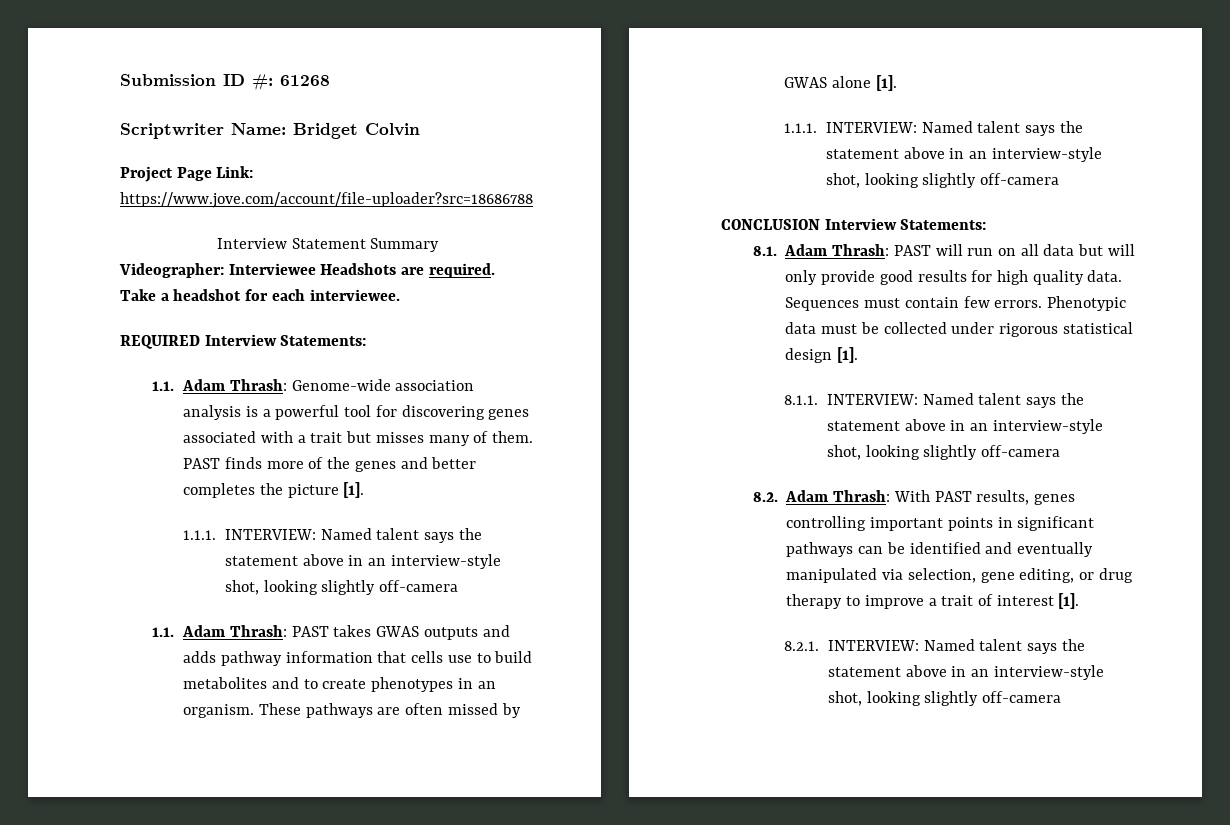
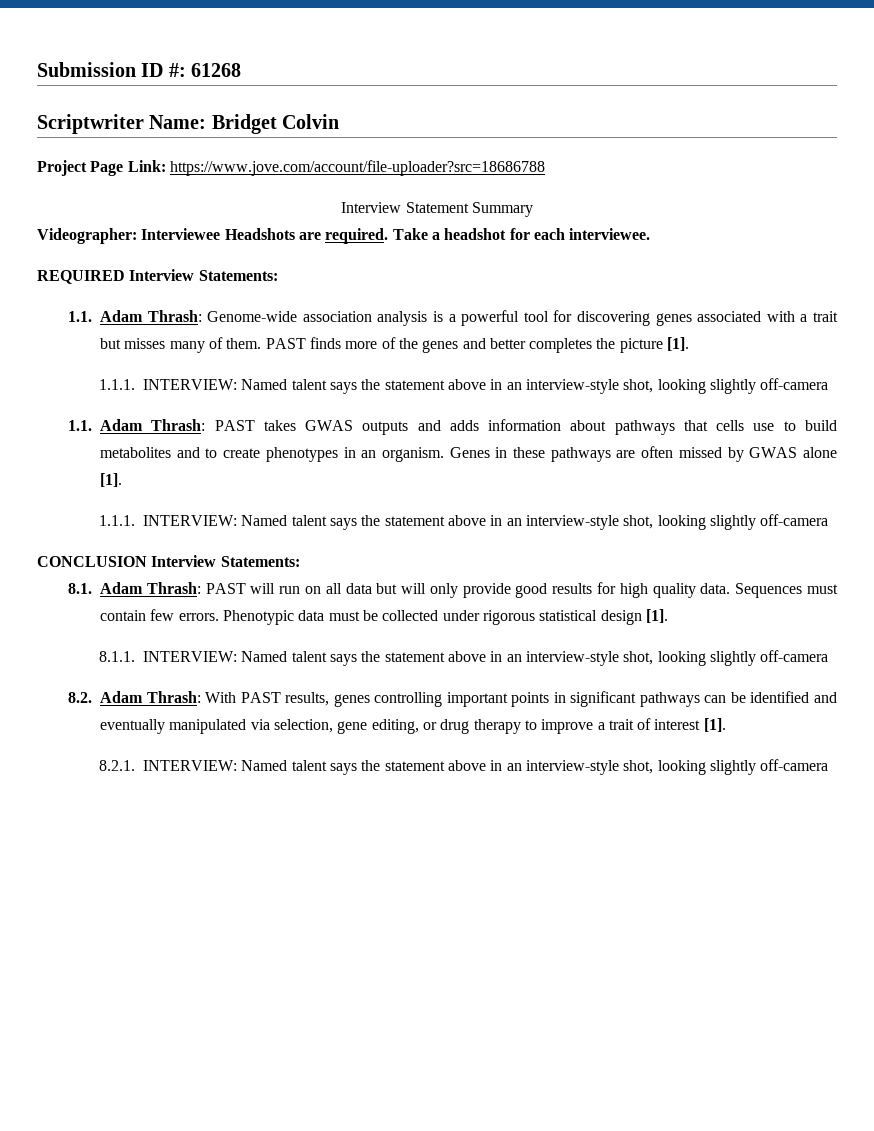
[220,651,373,666] pathway information -> [488,419,675,435] information about pathways
[258,703,301,715] These -> [449,447,546,458] Genes in these

